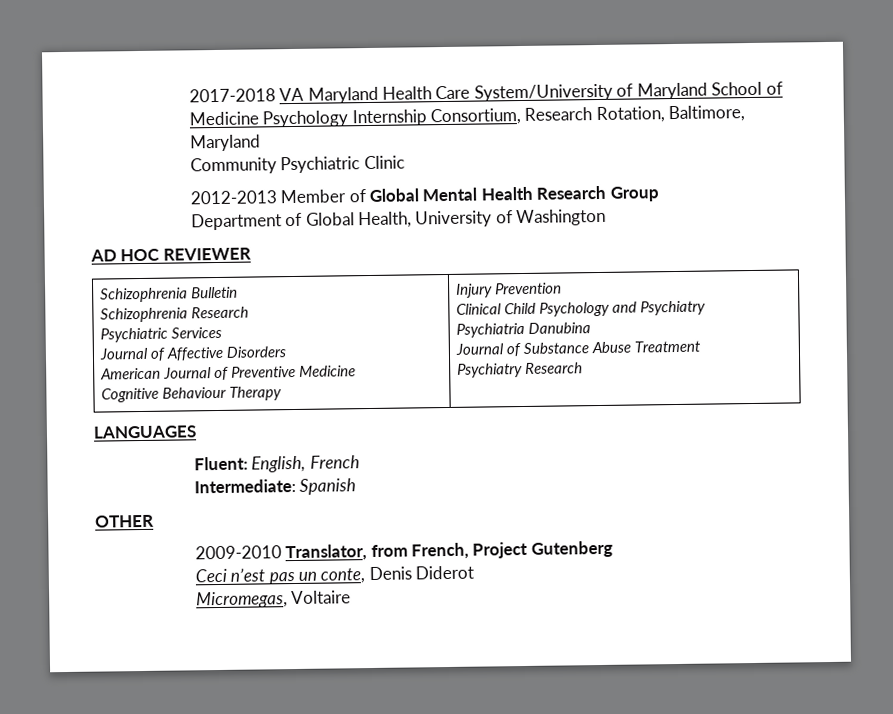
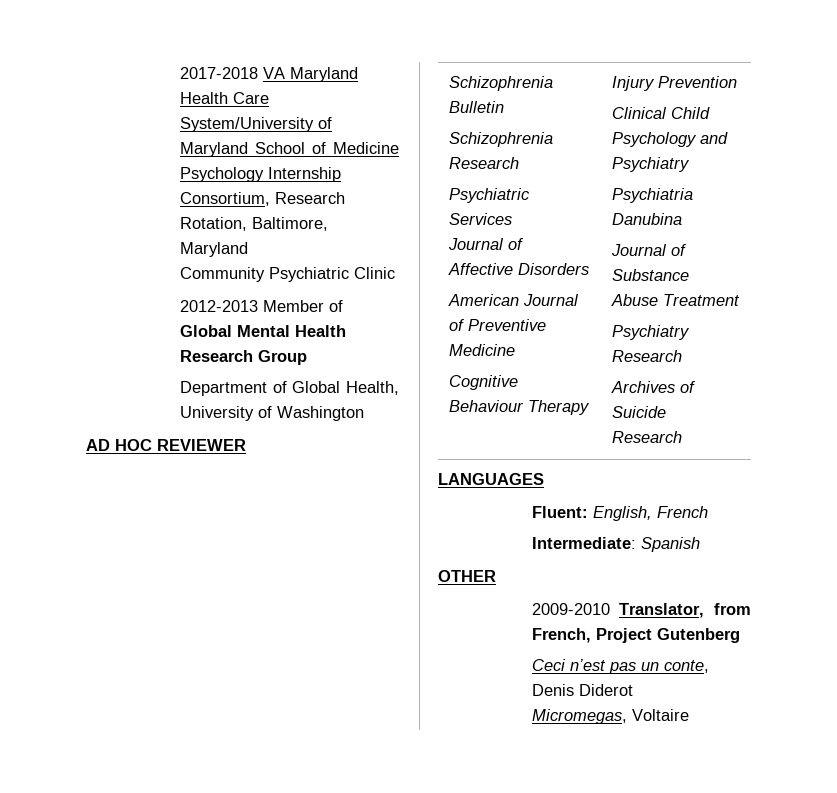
(583, 368) none -> [611,381,697,393] [612,406,667,418] [612,431,683,443] // Archives of Suicide Research

